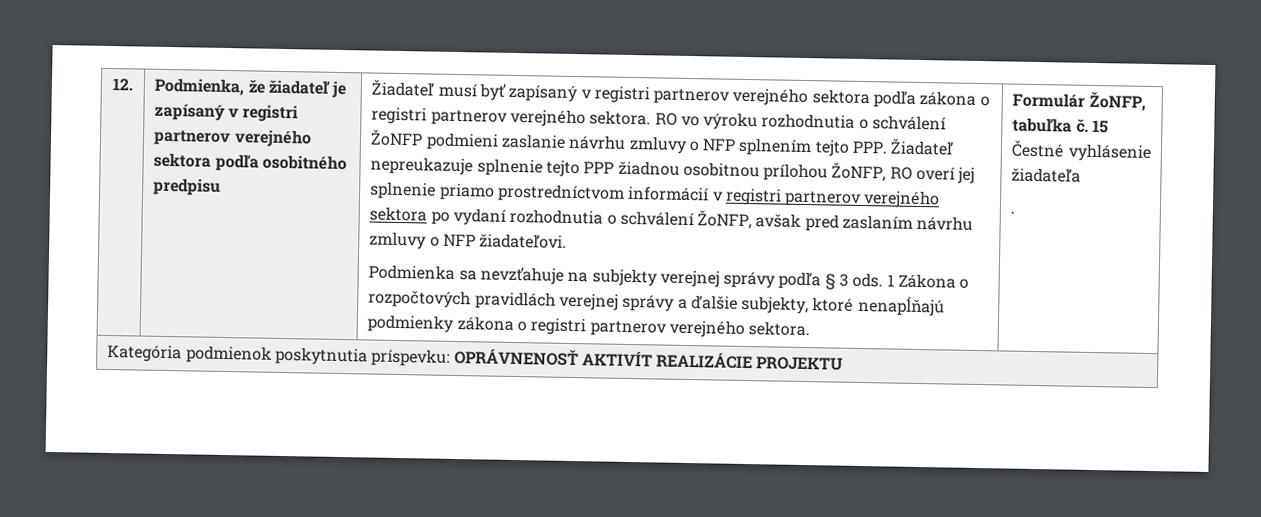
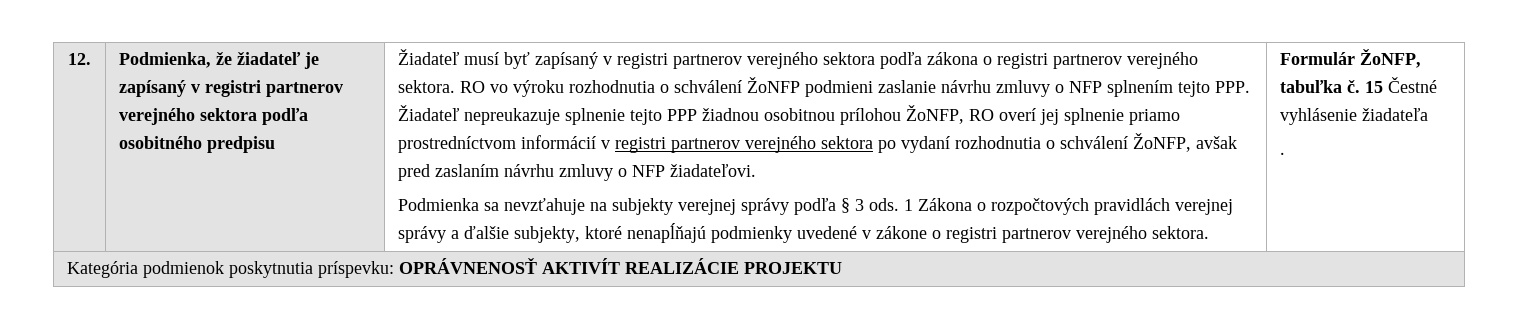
[456,316,514,331] zákona -> [797,226,928,239] uvedené v zákone

